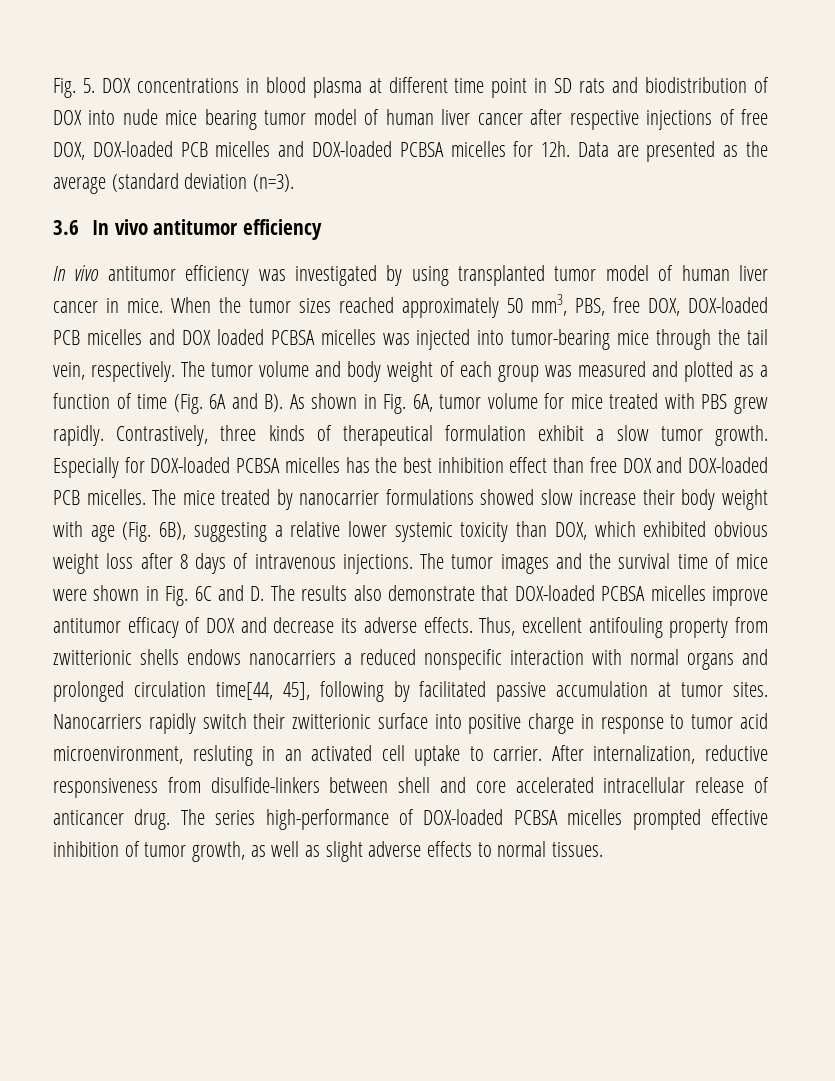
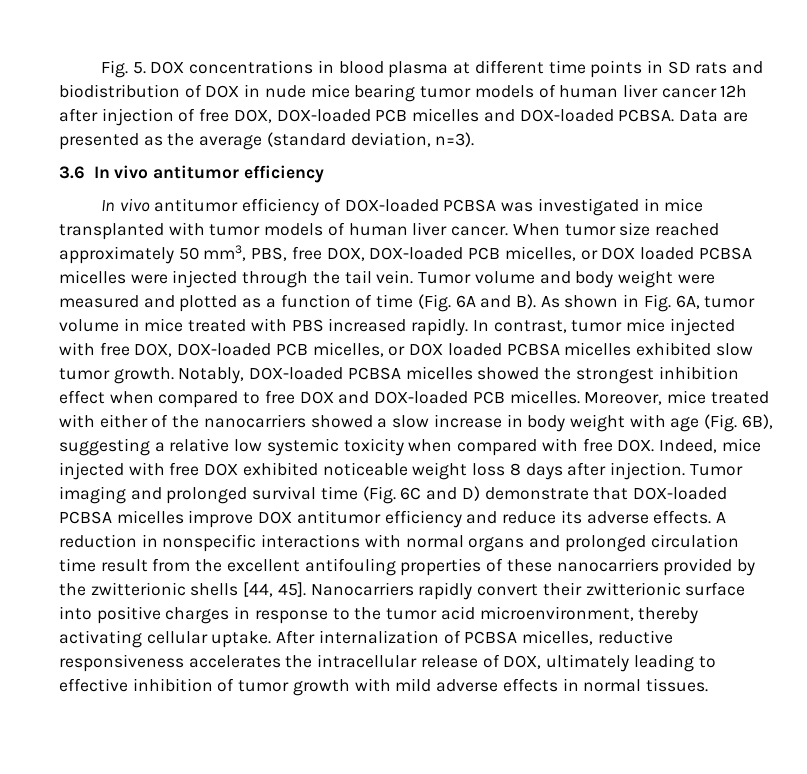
[491,78,528,98] point -> [590,60,643,78] points
[88,110,116,125] into -> [244,84,261,97] in
[313,109,713,130] model of human liver cancer after respective injections -> [474,84,748,98] [59,108,174,126] models of human liver cancer 12h after injection
[399,141,571,157] PCBSA micelles for 12h. -> [618,109,675,122] PCBSA.
[184,173,295,192] deviation (n=3). -> [350,132,475,147] deviation, n=3).
[258,265,768,286] [53,297,331,313] was investigated by using transplanted tumor model of human liver cancer in mice. When the tumor sizes -> [323,198,704,216] [59,222,651,240] of DOX-loaded PCBSA was investigated in mice transplanted with tumor models of human liver cancer. When tumor size
[86,329,769,350] [53,361,572,382] micelles and DOX loaded PCBSA micelles was injected into tumor-bearing mice through the tail vein, respectively. The tumor volume and body weight of each group was -> [504,246,752,261] [59,270,715,288] micelles, or DOX loaded PCBSA micelles were injected through the tail vein. Tumor volume and body weight were
[544,393,565,409] for -> [123,318,140,331] in
[733,397,768,414] [53,425,605,446] grew rapidly. Contrastively, three kinds of therapeutical formulation exhibit a -> [328,318,735,336] [59,342,711,357] increased rapidly. In contrast, tumor mice injected with free DOX, DOX-loaded PCB micelles, or DOX loaded PCBSA micelles exhibited
[53,457,585,478] Especially for DOX-loaded PCBSA micelles has the best inhibition effect than -> [178,366,739,384] [59,390,261,408] Notably, DOX-loaded PCBSA micelles showed the strongest inhibition effect when compared to
[152,489,535,510] The mice treated by nanocarrier formulations showed -> [584,390,769,405] [59,414,388,428] Moreover, mice treated with either of the nanocarriers showed a
[642,489,675,505] their -> [506,414,523,427] in
[348,521,388,537] lower -> [234,439,263,452] low
[516,521,768,540] than DOX, which exhibited obvious -> [408,438,761,456] [59,462,408,480] when compared with free DOX. Indeed, mice injected with free DOX exhibited noticeable
[140,553,173,569] after -> (506, 469) none
[233,553,768,574] [53,585,382,606] of intravenous injections. The tumor images and the survival time of mice were shown in Fig. 6C and D. The results also -> [567,462,743,480] [59,486,480,504] after injection. Tumor imaging and prolonged survival time (Fig. 6C and D)
[53,617,769,638] [53,649,584,670] antitumor efficacy of DOX and decrease its adverse effects. Thus, excellent antifouling property from zwitterionic shells endows nanocarriers a reduced nonspecific interaction -> [258,510,726,528] [59,534,361,552] DOX antitumor efficiency and reduce its adverse effects. A reduction in nonspecific interactions
[215,681,769,702] time[44, 45], following by facilitated passive accumulation at tumor sites. -> [59,558,755,576] [59,582,306,597] time result from the excellent antifouling properties of these nanocarriers provided by the zwitterionic shells [44, 45].
[202,713,247,729] switch -> [477,584,539,596] convert
[528,713,575,734] charge -> [165,607,230,624] charges
(685, 721) none -> [354,607,382,620] the
[192,745,768,766] [53,777,769,798] [53,809,768,830] [53,841,363,862] resluting in an activated cell uptake to carrier. After internalization, reductive responsiveness from disulfide-linkers between shell and core accelerated intracellular release of anticancer drug. The series high-performance of DOX-loaded PCBSA micelles prompted effective inhibition of tumor growth, as well as slight -> [638,607,699,624] [59,630,673,648] [59,654,716,672] [59,678,432,696] thereby activating cellular uptake. After internalization of PCBSA micelles, reductive responsiveness accelerates the intracellular release of DOX, ultimately leading to effective inhibition of tumor growth with mild
[477,842,492,857] to -> [562,678,579,691] in

